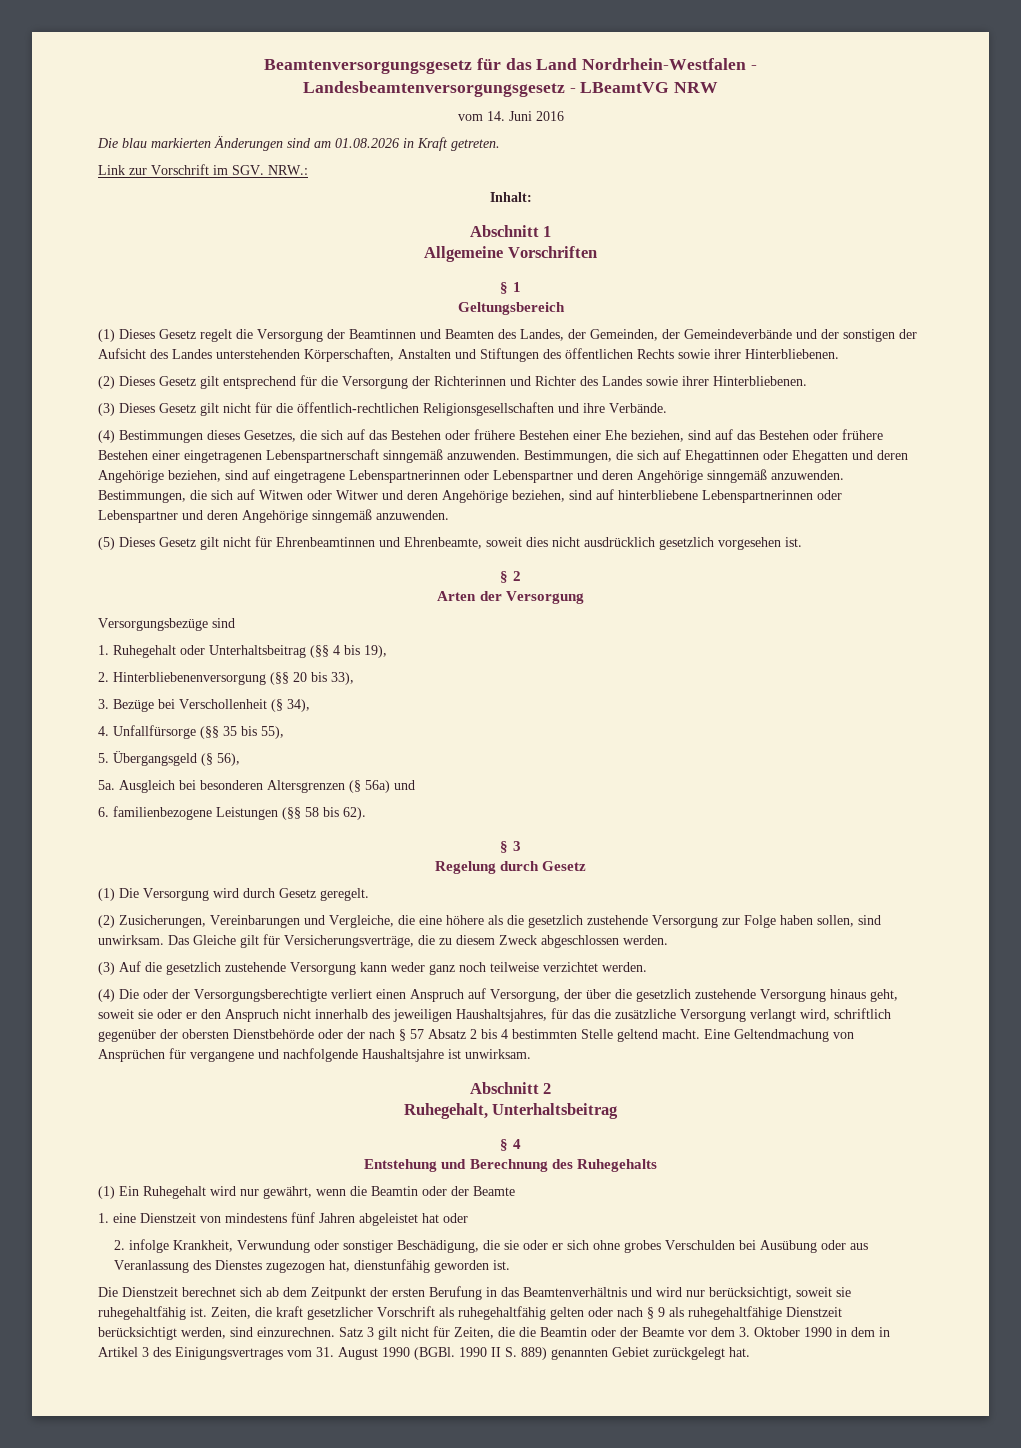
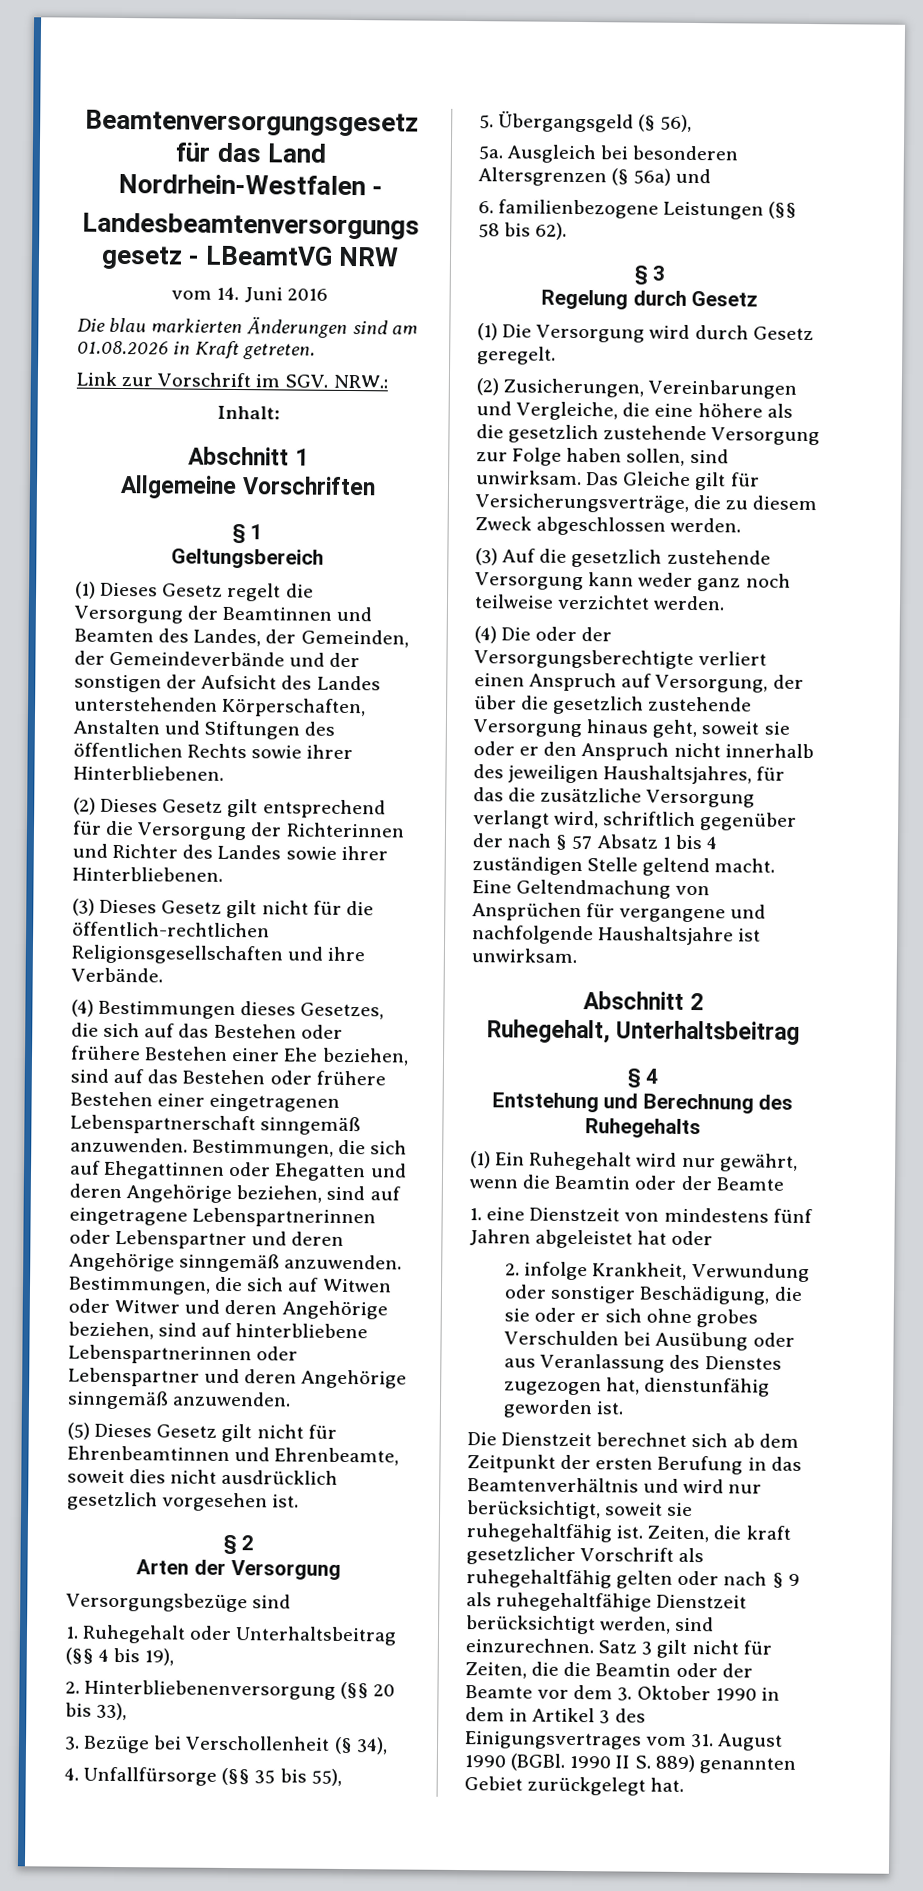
[182,1029,365,1039] obersten Dienstbehörde oder der -> (503, 840) none
[470,1029,477,1039] 2 -> [661,836,671,849] 1
[512,1029,577,1039] bestimmten -> [472,856,583,876] zuständigen

